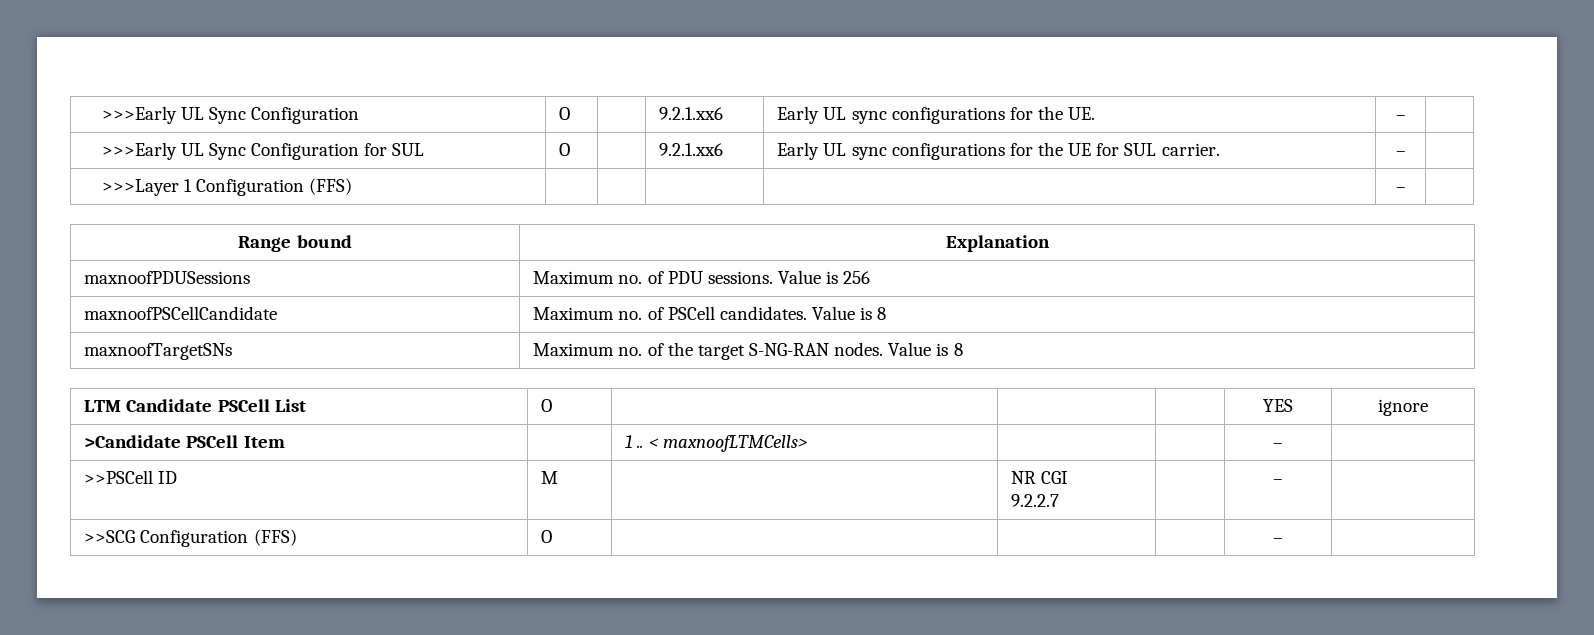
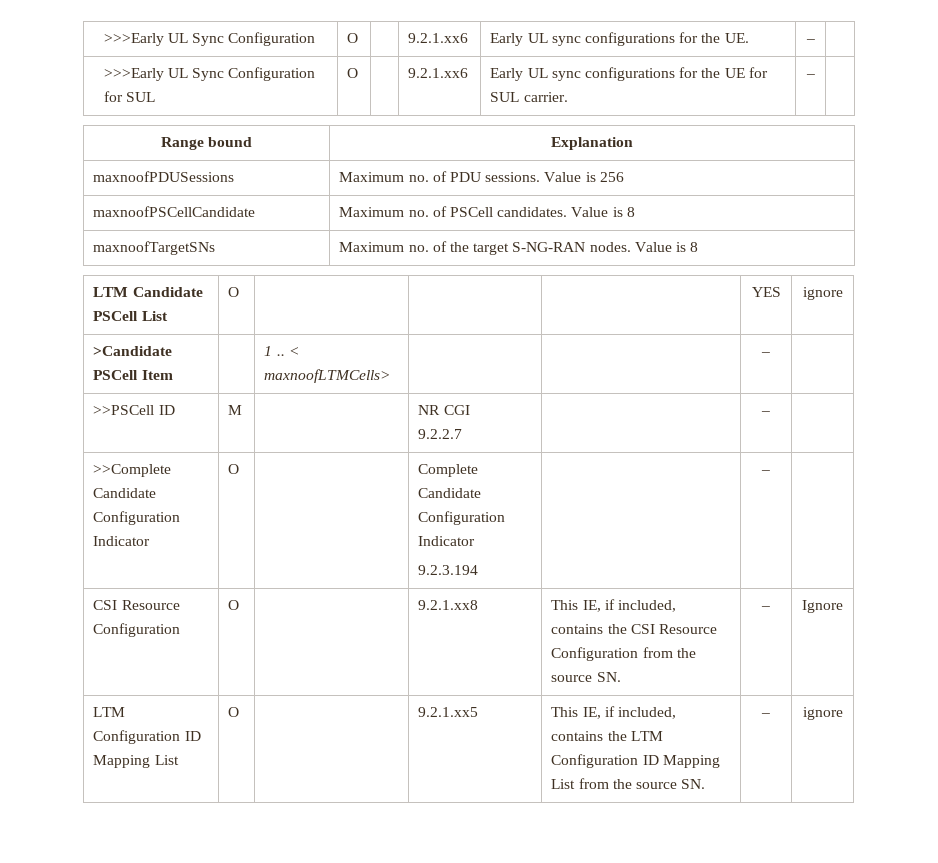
[101,178,353,196] [1395,187,1406,192] // >>>Layer 1 Configuration (FFS) | | | | | – | -> (815, 76) none
[84,529,297,547] [541,530,553,543] [1273,538,1284,543] >>SCG Configuration (FFS) | O | | | | – | -> [93,464,172,477] [93,488,157,498] [93,511,181,525] [93,536,151,546] [228,464,240,474] [418,464,479,477] [418,488,482,498] [418,511,506,525] [418,536,476,546] [418,565,479,575] [761,470,770,474] [93,600,180,610] [93,623,181,637] [228,600,240,610] [418,600,479,610] [551,599,677,612] [551,624,718,634] [551,647,696,661] [551,672,621,682] [761,606,770,610] [802,600,843,613] [93,707,126,717] [93,730,201,744] [93,755,179,768] [228,707,240,717] [418,707,479,717] [551,706,677,719] [551,731,663,741] [551,754,720,768] [551,778,706,789] [761,713,770,717] [802,707,843,720] >>Complete Candidate Configuration Indicator | O | | Complete Candidate Configuration Indicator // 9.2.3.194 | | – | // CSI Resource Configuration | O | | 9.2.1.xx8 | This IE, if included, contains the CSI Resource Configuration from the source SN. | – | Ignore // LTM Configuration ID Mapping List | O | | 9.2.1.xx5 | This IE, if included, contains the LTM Configuration ID Mapping List from the source SN. | – | ignore

